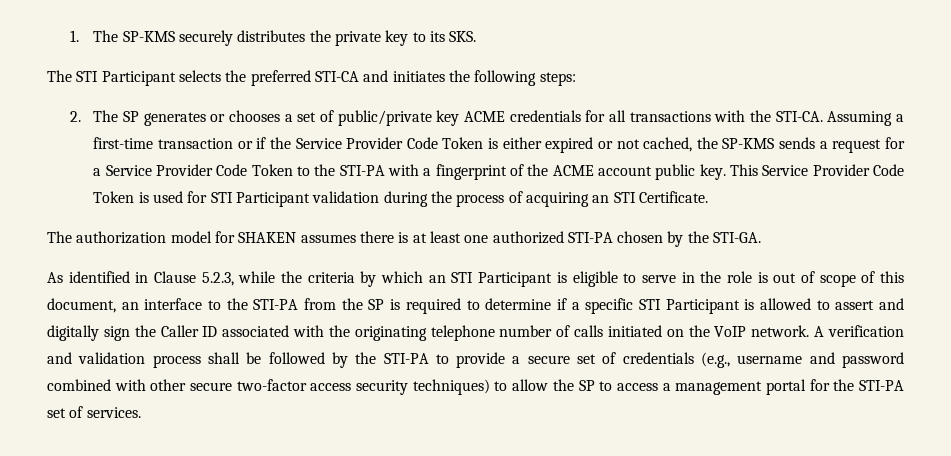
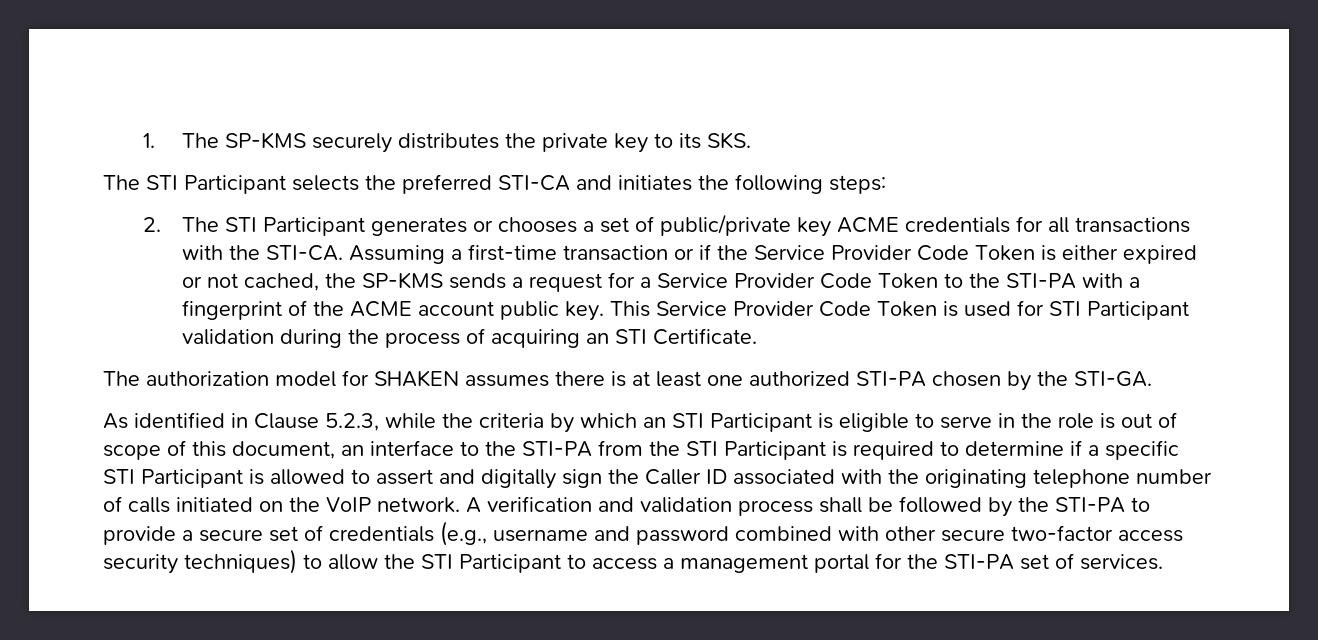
[123,111,140,122] SP -> [225,217,366,236] STI Participant
[368,299,385,310] SP -> [686,441,826,460] STI Participant
[578,380,595,391] SP -> [421,554,561,573] STI Participant

